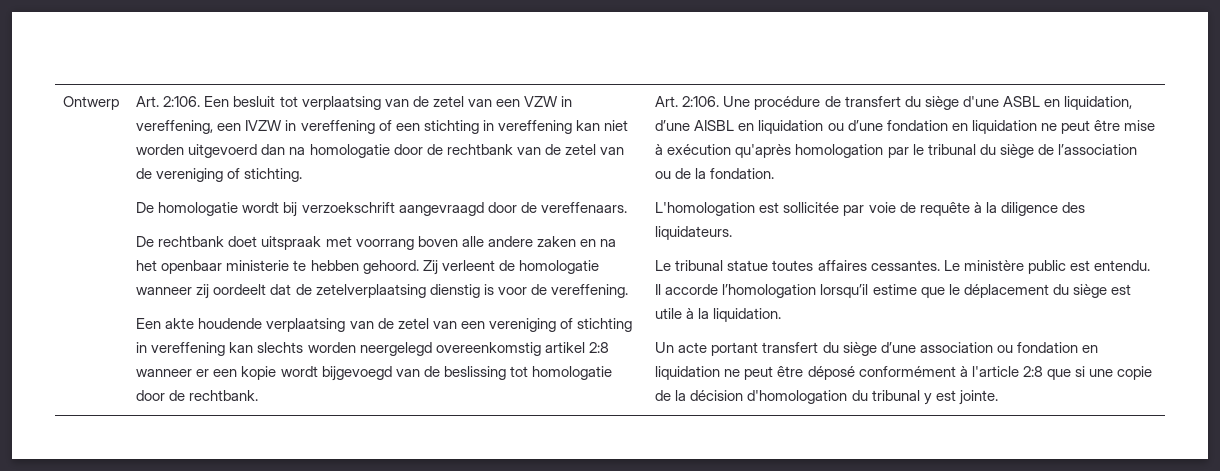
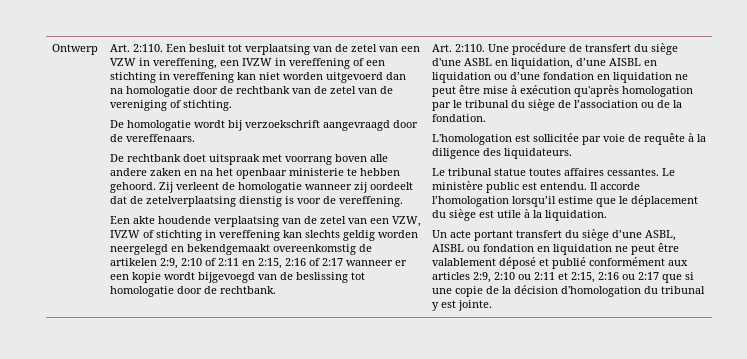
[163,96,201,107] 2:106. -> [132,44,163,52] 2:110.
[488,318,556,332] vereniging -> [391,216,421,227] [109,230,140,238] VZW, IVZW
(304, 347) none -> [342,230,375,241] geldig
[435,342,609,356] overeenkomstig artikel 2:8 -> [170,244,372,255] [109,258,343,269] en bekendgemaakt overeenkomstig de artikelen 2:9, 2:10 of 2:11 en 2:15, 2:16 of 2:17
[682,96,720,107] 2:106. -> [454,44,485,52] 2:110.
[919,342,993,353] association -> [644,230,676,241] [431,244,464,252] ASBL, AISBL
[807,366,1043,380] déposé conformément à l'article 2:8 -> [431,257,688,269] [431,272,659,283] valablement déposé et publié conformément aux articles 2:9, 2:10 ou 2:11 et 2:15, 2:16 ou 2:17

